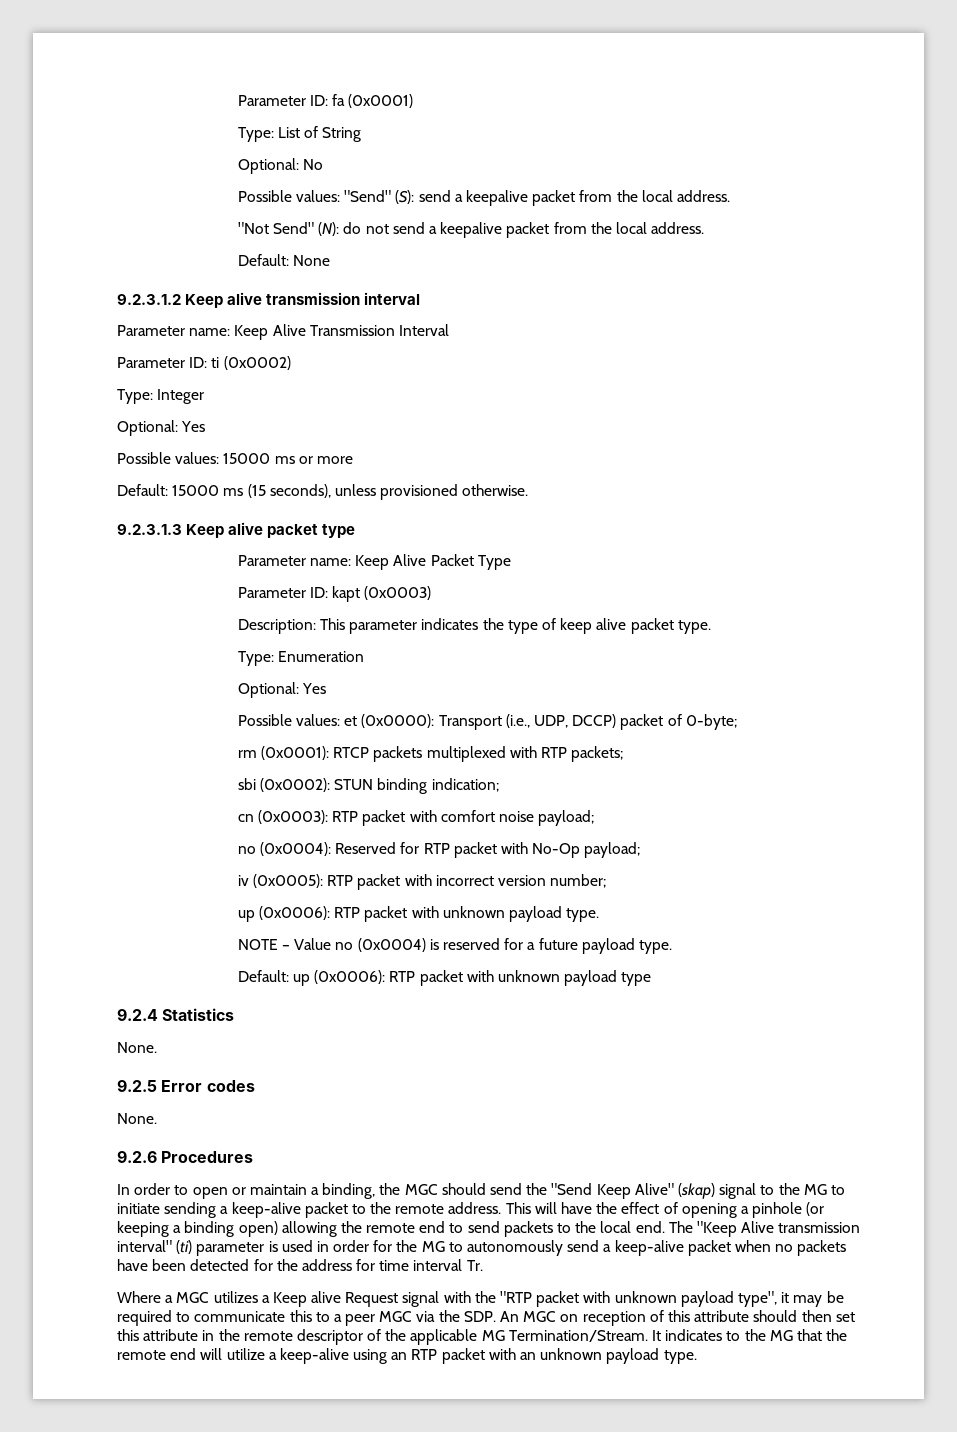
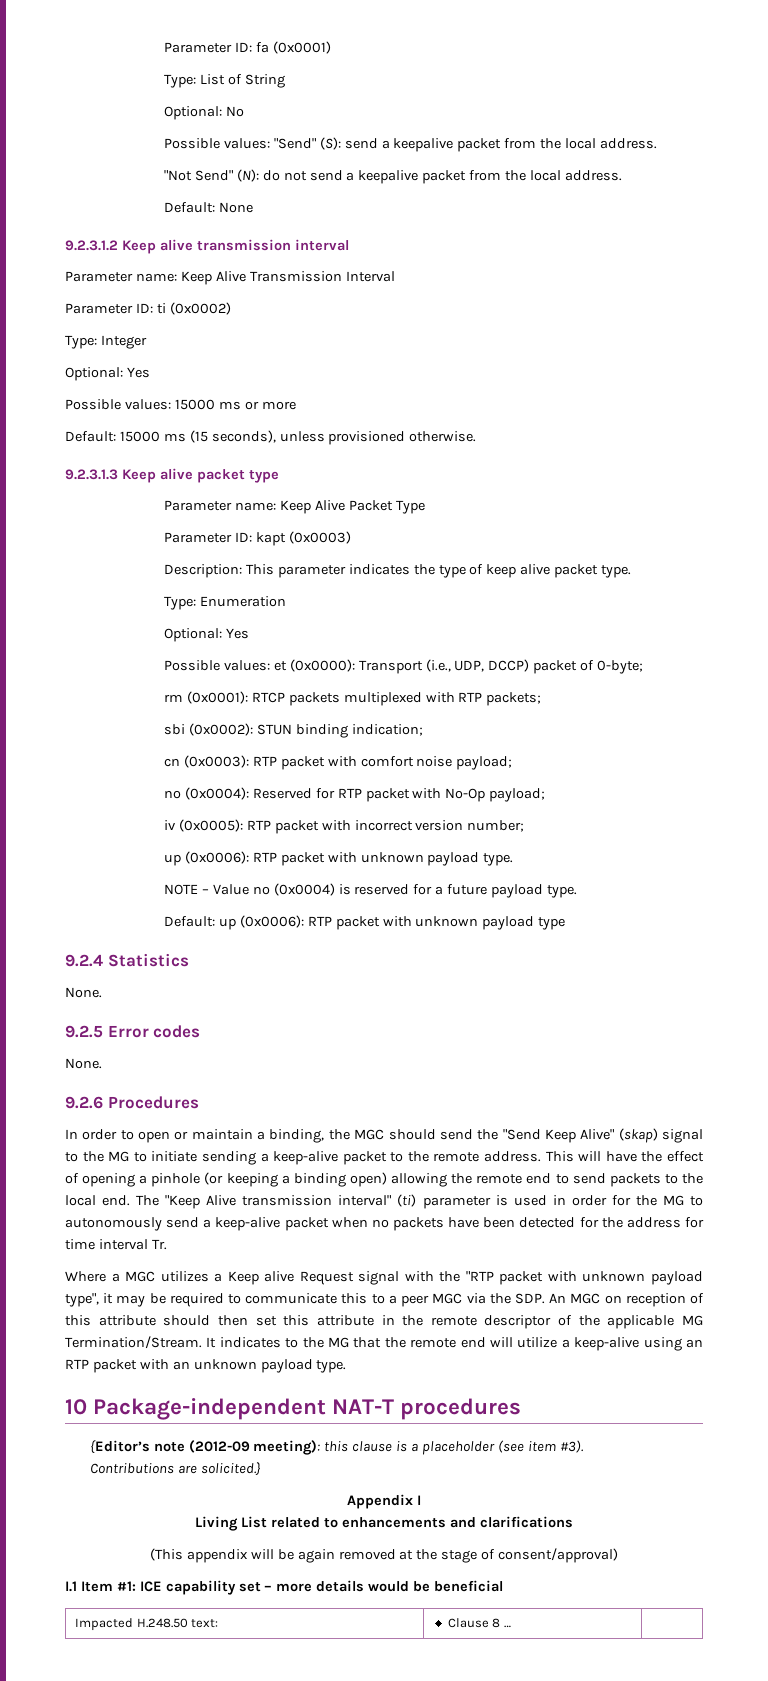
(697, 1357) none -> [65,1398,522,1420] [89,1440,584,1455] [89,1462,261,1476] [347,1494,421,1509] [195,1516,573,1531] [149,1548,619,1563] [65,1580,504,1595] [75,1618,219,1631] [447,1618,511,1628] // 10 Package-independent NAT-T procedures // {Editor’s note (2012-09 meeting): this clause is a placeholder (see item #3). // Contributions are solicited.} // Appendix I // Living List related to enhancements and clarifications // (This appendix will be again removed at the stage of consent/approval) // I.1 Item #1: ICE capability set – more details would be beneficial // Impacted H.248.50 text: | Clause 8 … |

